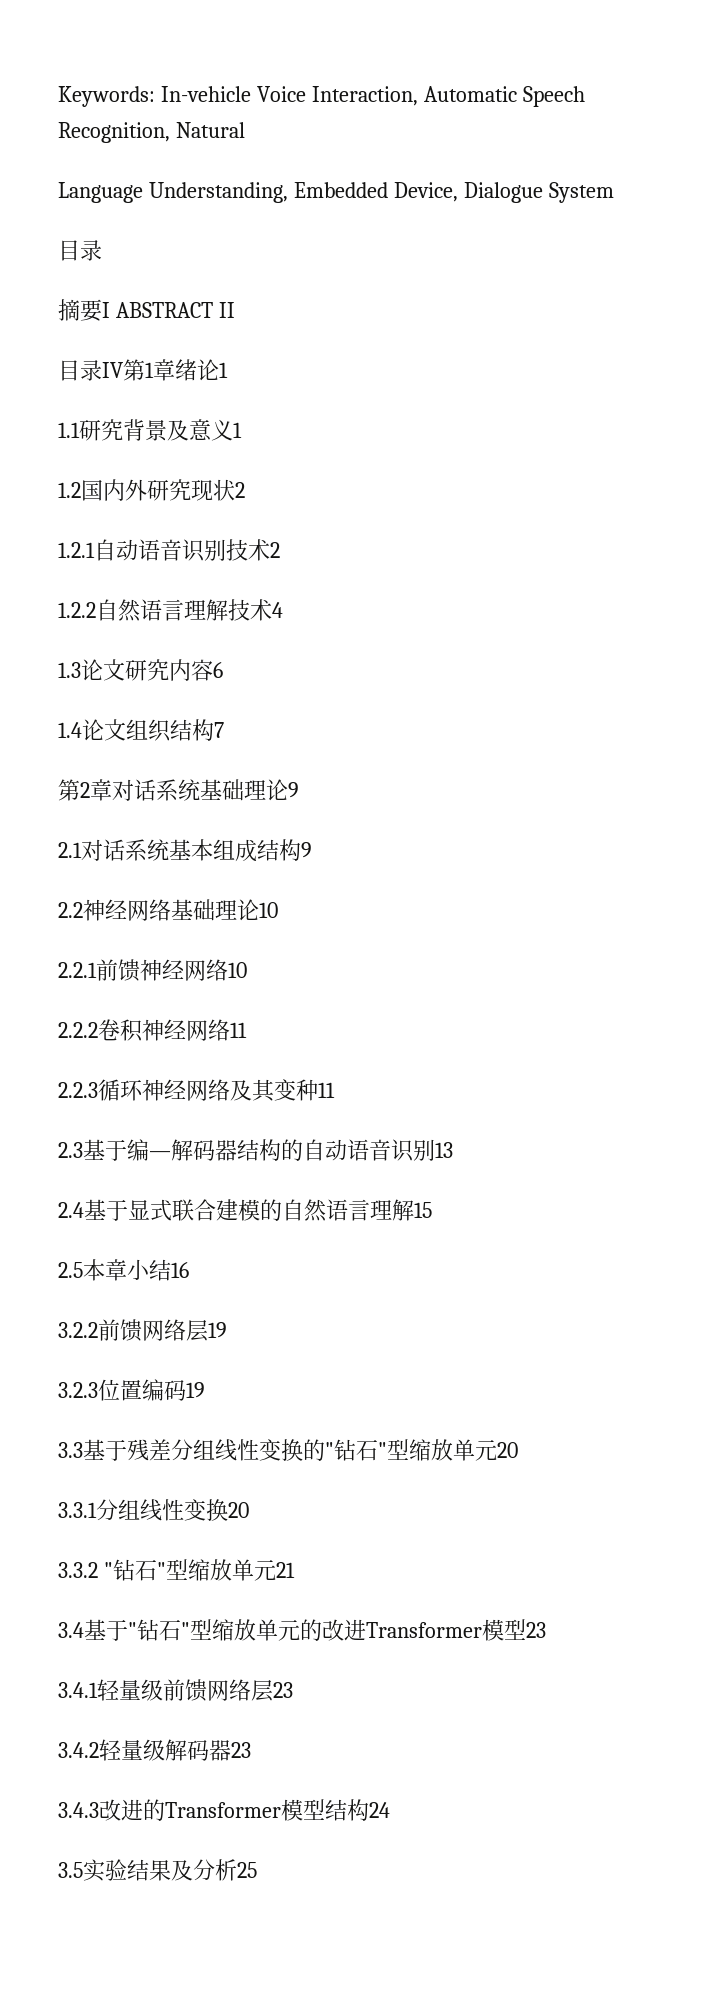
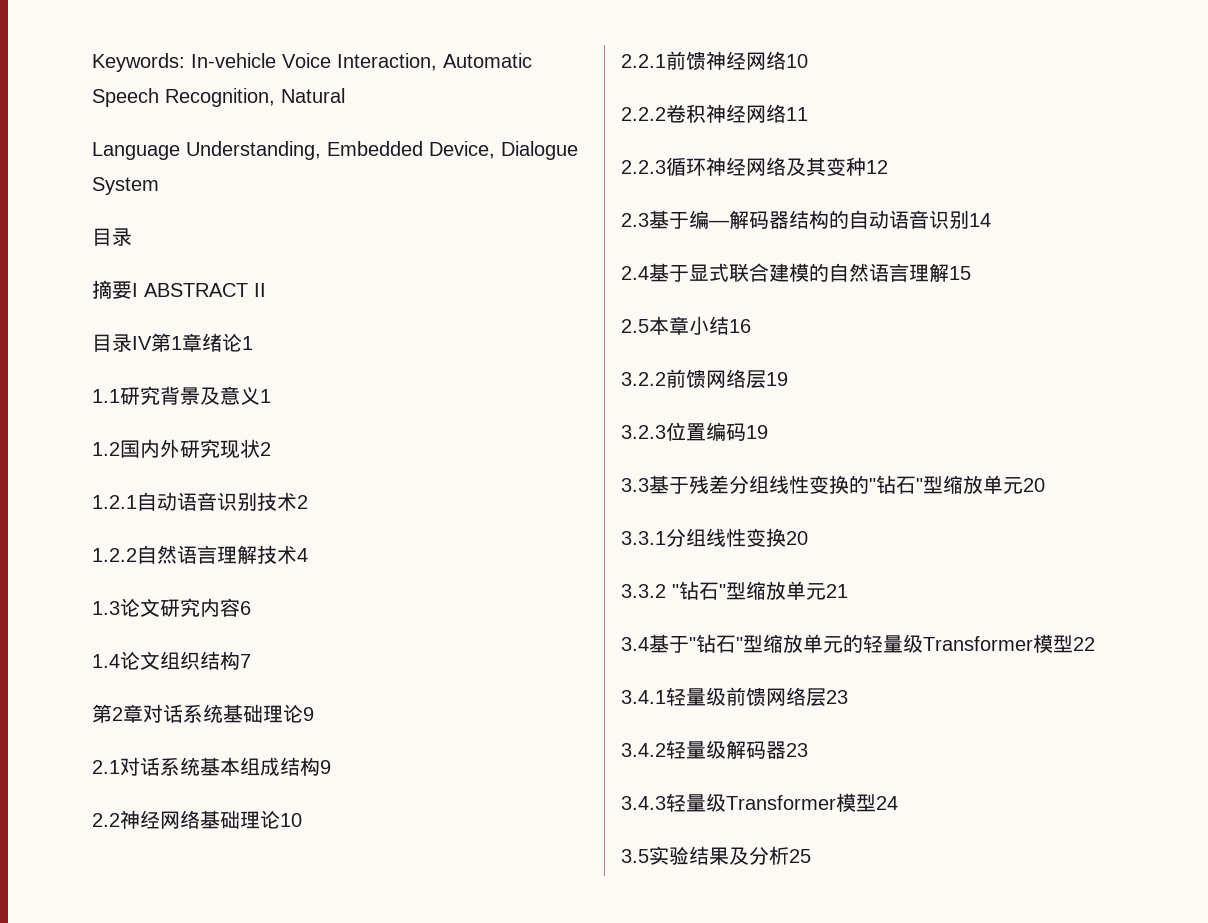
[318,1082,335,1098] 11 -> [866,160,888,174] 12
[435,1142,453,1158] 13 -> [969,213,991,227] 14
[322,1619,546,1641] 改进Transformer模型23 -> [863,634,1095,653] 轻量级Transformer模型22
[99,1799,369,1821] 改进的Transformer模型结构 -> [666,793,876,812] 轻量级Transformer模型

